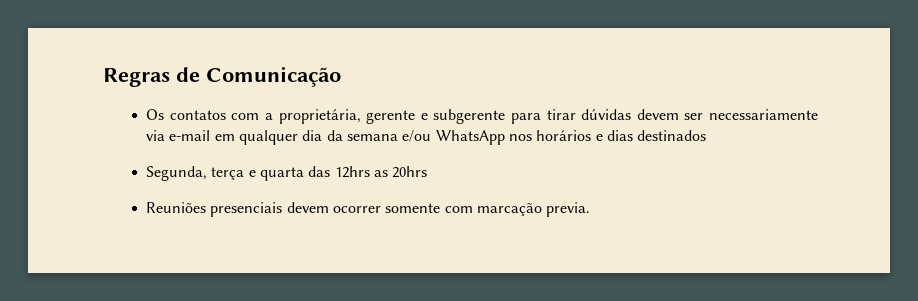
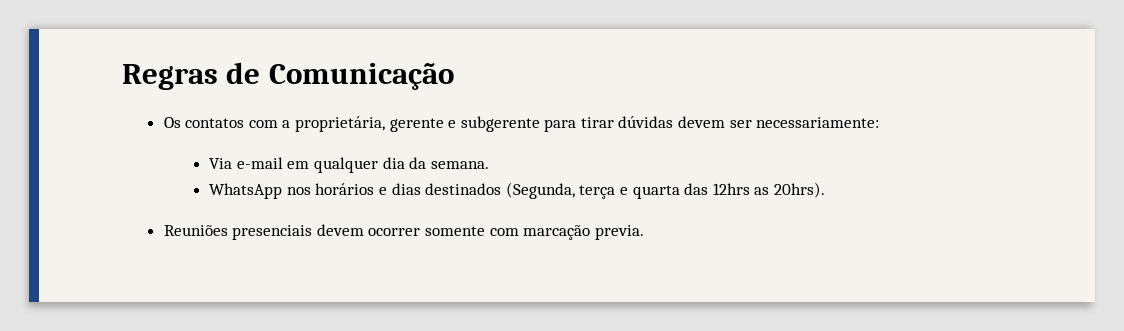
[709,109,818,120] [146,130,166,141] necessariamente via -> [756,117,880,128] [209,158,233,169] necessariamente: // Via
[346,130,432,142] semana e/ou -> [430,161,489,169] semana. //
[146,166,208,181] // Segunda, -> [505,182,575,199] (Segunda,
[392,166,428,178] 20hrs -> [773,182,825,198] 20hrs).

